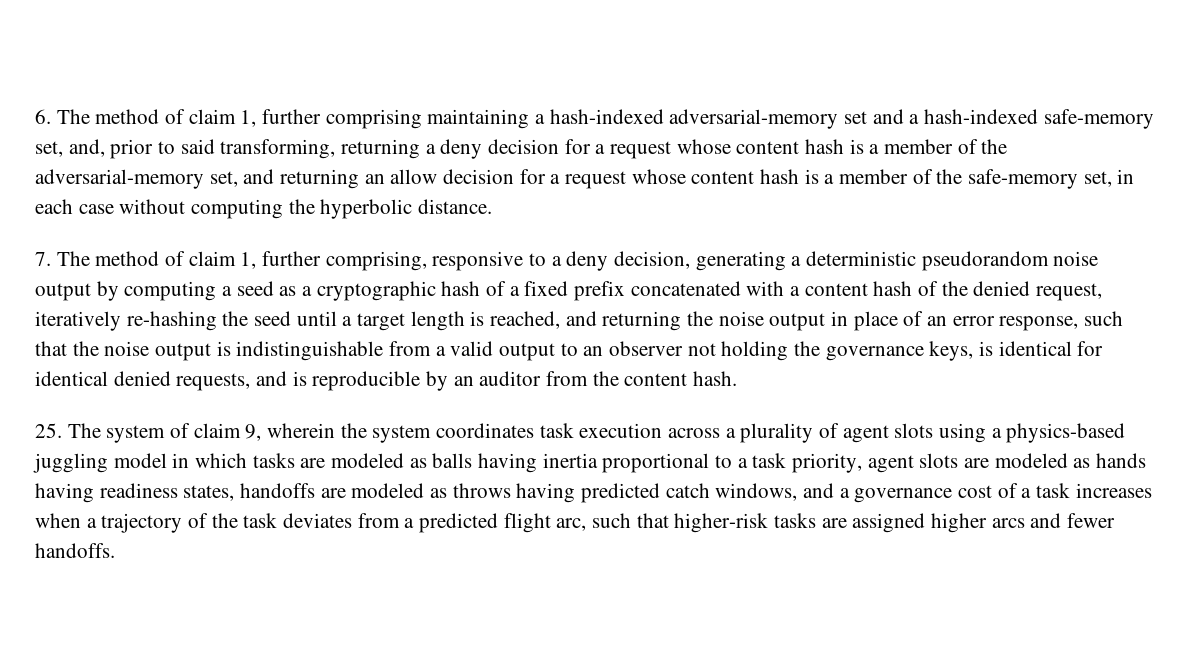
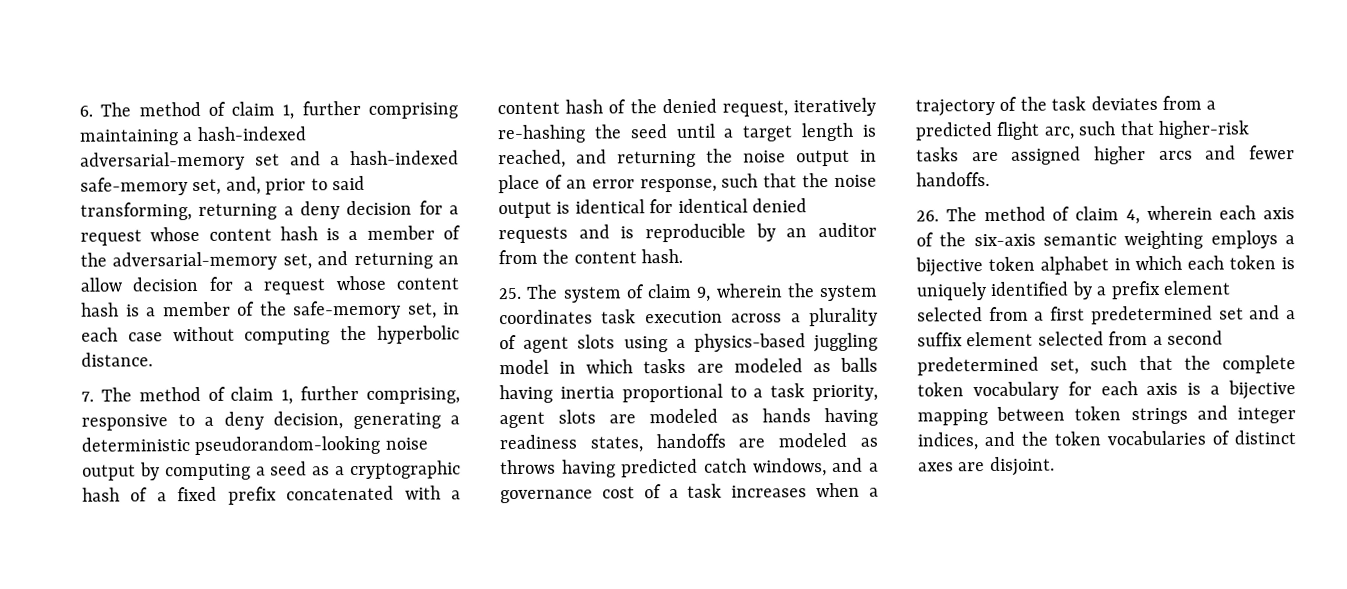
[921,251,1049,271] pseudorandom -> [194,435,381,456] pseudorandom-looking
[236,341,994,361] indistinguishable from a valid output to an observer not holding the governance keys, is -> (571, 207) none
[176,373,251,391] requests, -> [498,226,568,244] requests
(115, 550) none -> [916,205,1295,225] [916,230,1295,250] [915,255,1295,277] [916,280,1231,301] [917,305,1296,325] [917,330,1223,347] [917,355,1296,376] [917,380,1296,401] [917,405,1296,426] [917,430,1296,451] [918,456,1055,477] // 26. The method of claim 4, wherein each axis of the six-axis semantic weighting employs a bijective token alphabet in which each token is uniquely identified by a prefix element selected from a first predetermined set and a suffix element selected from a second predetermined set, such that the complete token vocabulary for each axis is a bijective mapping between token strings and integer indices, and the token vocabularies of distinct axes are disjoint.

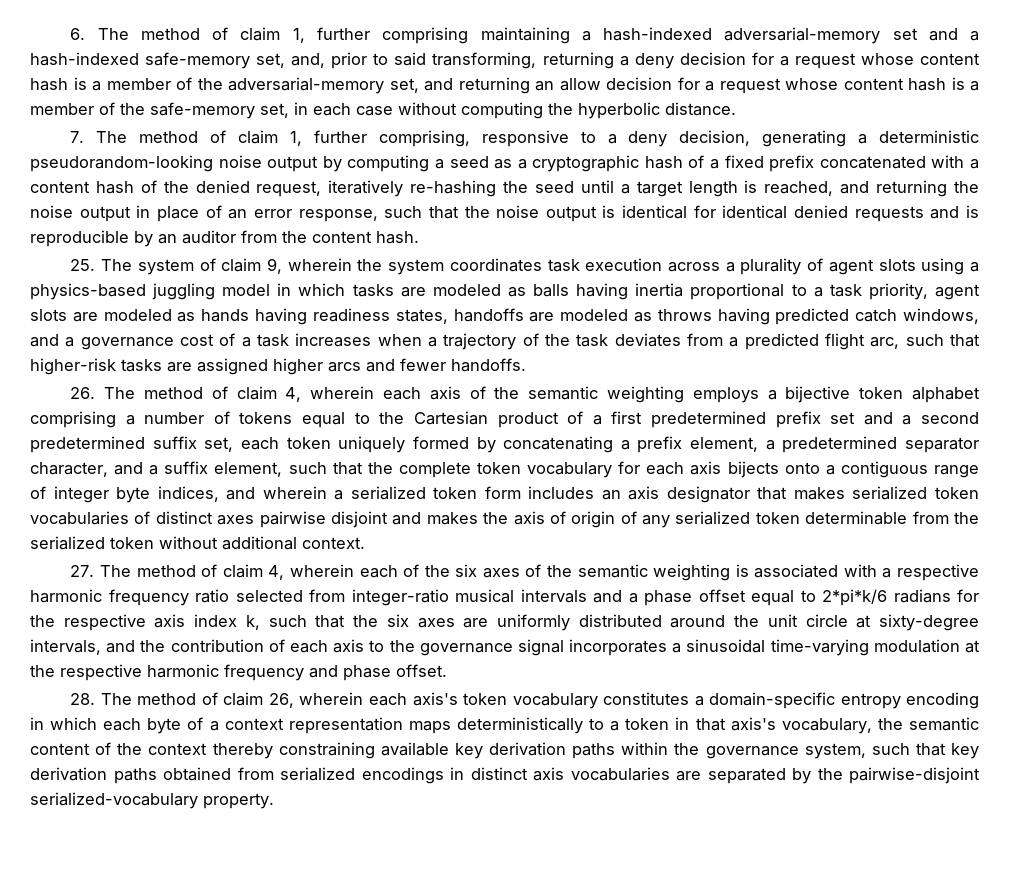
[973,233,1036,247] six-axis -> (520, 393) none
[1113,255,1295,271] [916,280,1231,301] [917,306,1029,322] in which each token is uniquely identified by a prefix element selected from -> [30,411,584,428] comprising a number of tokens equal to the Cartesian product of
[1218,305,1296,320] [917,330,1223,347] [917,356,1080,376] set and a suffix element selected from a second predetermined set, -> [775,411,979,428] [30,436,979,453] [30,461,283,477] prefix set and a second predetermined suffix set, each token uniquely formed by concatenating a prefix element, a predetermined separator character, and a suffix element,
[1187,380,1296,400] [917,405,1296,426] [917,431,1048,451] is a bijective mapping between token strings and integer indices, and the -> [727,461,979,478] [30,486,928,503] bijects onto a contiguous range of integer byte indices, and wherein a serialized token form includes an axis designator that makes serialized
[958,456,1055,477] are disjoint. -> [259,511,980,528] [30,536,365,550] [70,564,980,581] [30,589,979,606] [30,614,979,631] [30,639,980,656] [30,664,447,681] [70,692,980,709] [30,717,979,734] [30,742,979,759] [30,767,980,784] [30,792,274,809] pairwise disjoint and makes the axis of origin of any serialized token determinable from the serialized token without additional context. // 27. The method of claim 4, wherein each of the six axes of the semantic weighting is associated with a respective harmonic frequency ratio selected from integer-ratio musical intervals and a phase offset equal to 2*pi*k/6 radians for the respective axis index k, such that the six axes are uniformly distributed around the unit circle at sixty-degree intervals, and the contribution of each axis to the governance signal incorporates a sinusoidal time-varying modulation at the respective harmonic frequency and phase offset. // 28. The method of claim 26, wherein each axis's token vocabulary constitutes a domain-specific entropy encoding in which each byte of a context representation maps deterministically to a token in that axis's vocabulary, the semantic content of the context thereby constraining available key derivation paths within the governance system, such that key derivation paths obtained from serialized encodings in distinct axis vocabularies are separated by the pairwise-disjoint serialized-vocabulary property.

